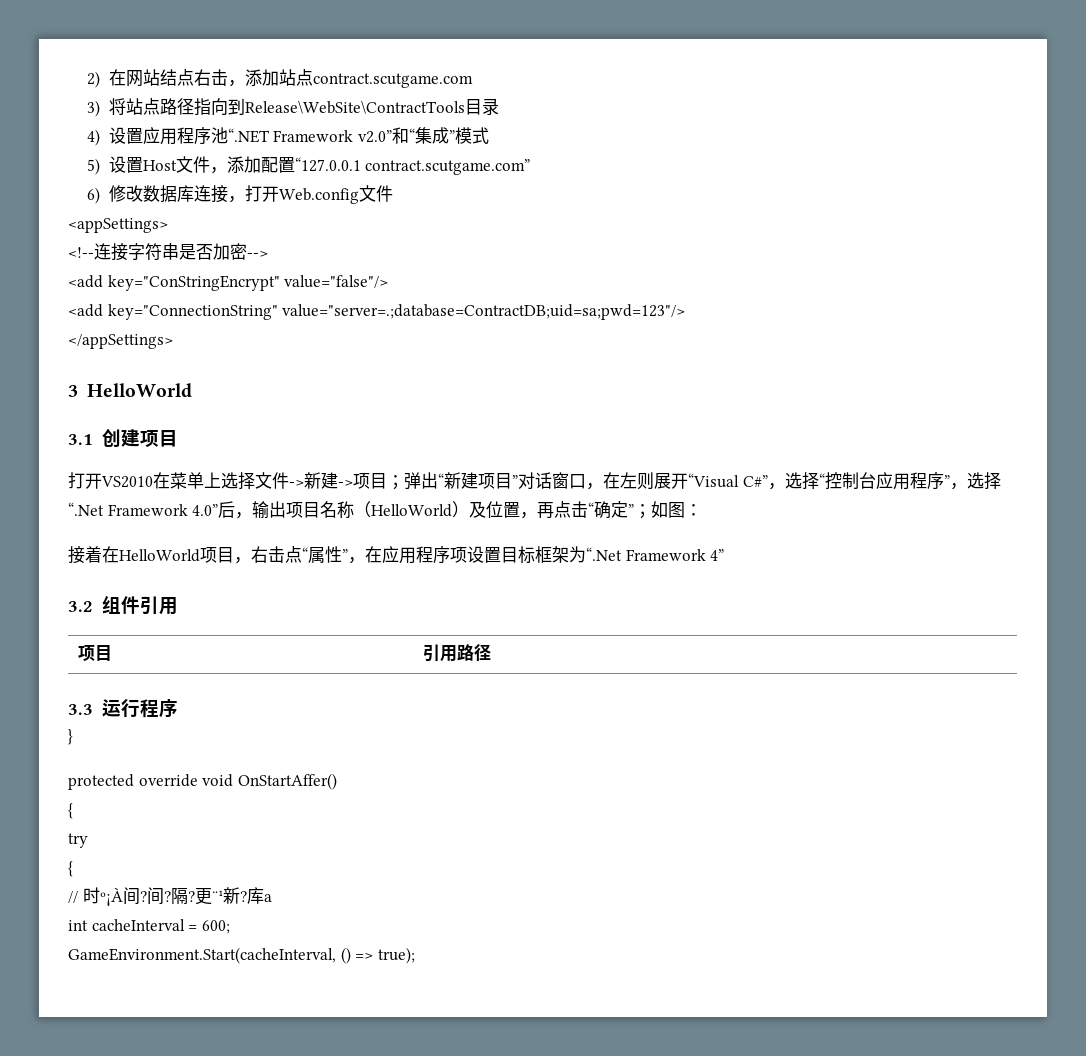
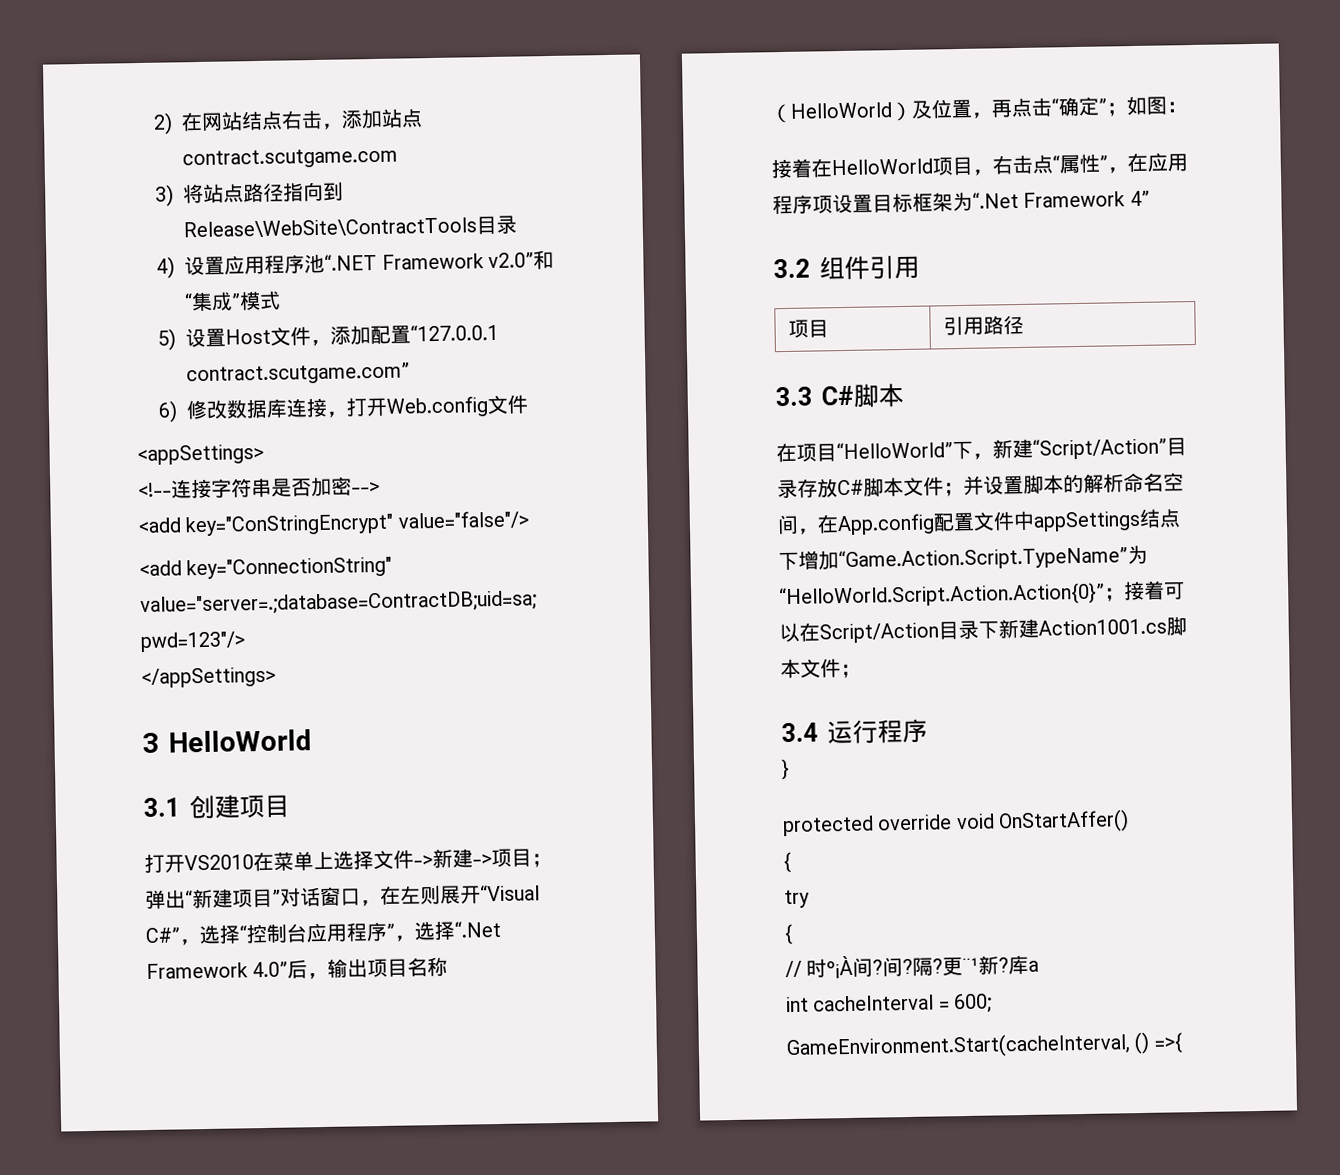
(93, 709) none -> [821,382,904,408] [776,437,1187,463] [777,472,1184,499] [777,508,1181,536] [778,544,1148,572] [779,580,1185,610] [779,616,1187,644] [780,658,861,679] [781,722,818,743] C#脚本 // 在项目“HelloWorld”下，新建“Script/Action”目录存放C#脚本文件；并设置脚本的解析命名空间，在App.config配置文件中appSettings结点下增加“Game.Action.Script.TypeName”为“HelloWorld.Script.Action.Action{0}”；接着可以在Script/Action目录下新建Action1001.cs脚本文件； // 3.4
[355,947,415,964] => true); -> [1153,1032,1183,1054] =>{

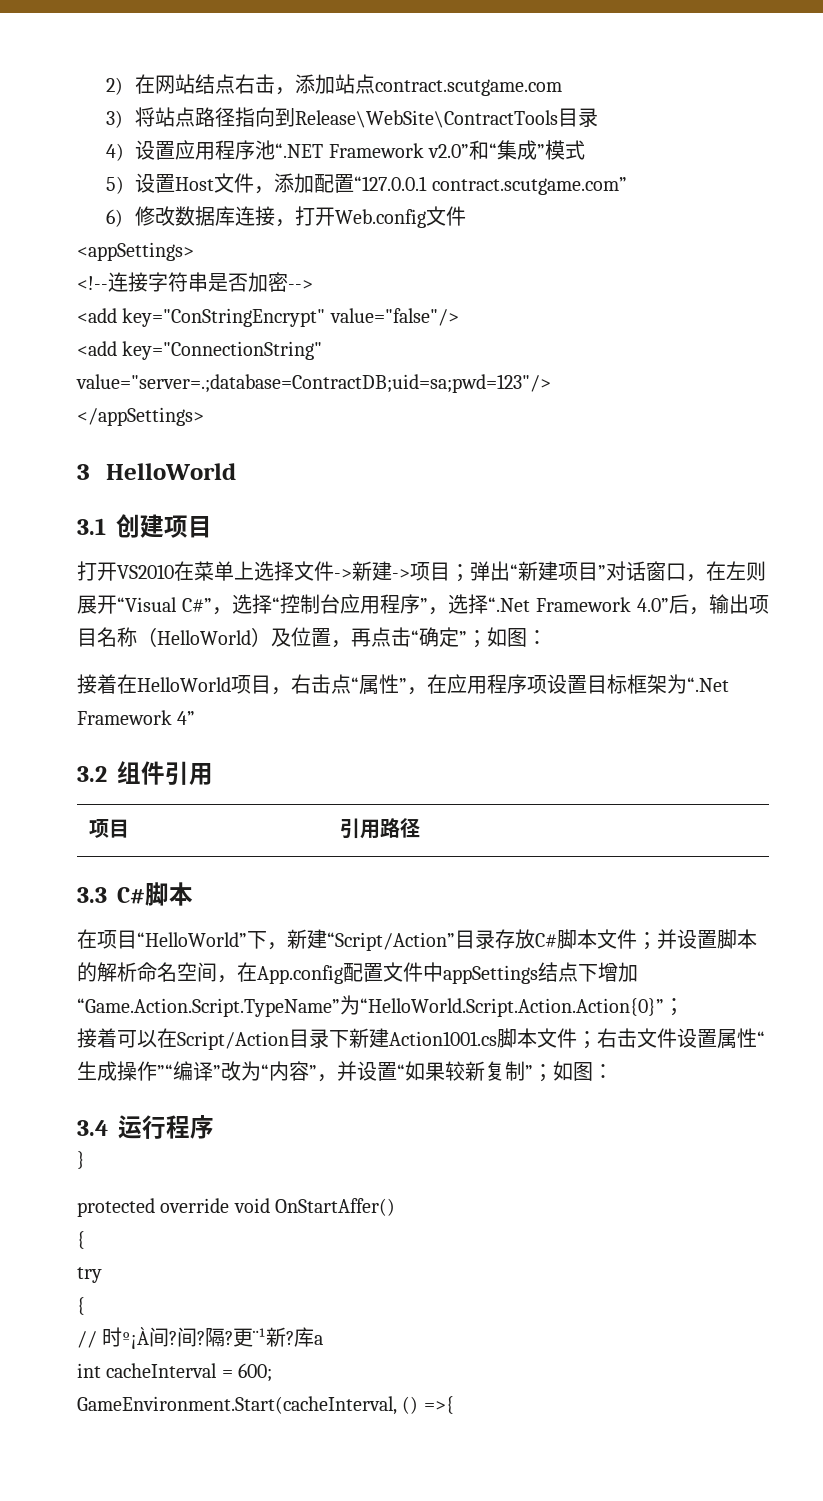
(1125, 594) none -> (684, 1007) //
(861, 671) none -> [597,1028,765,1049] [77,1061,613,1082] 右击文件设置属性“生成操作”“编译”改为“内容”，并设置“如果较新复制”；如图：

